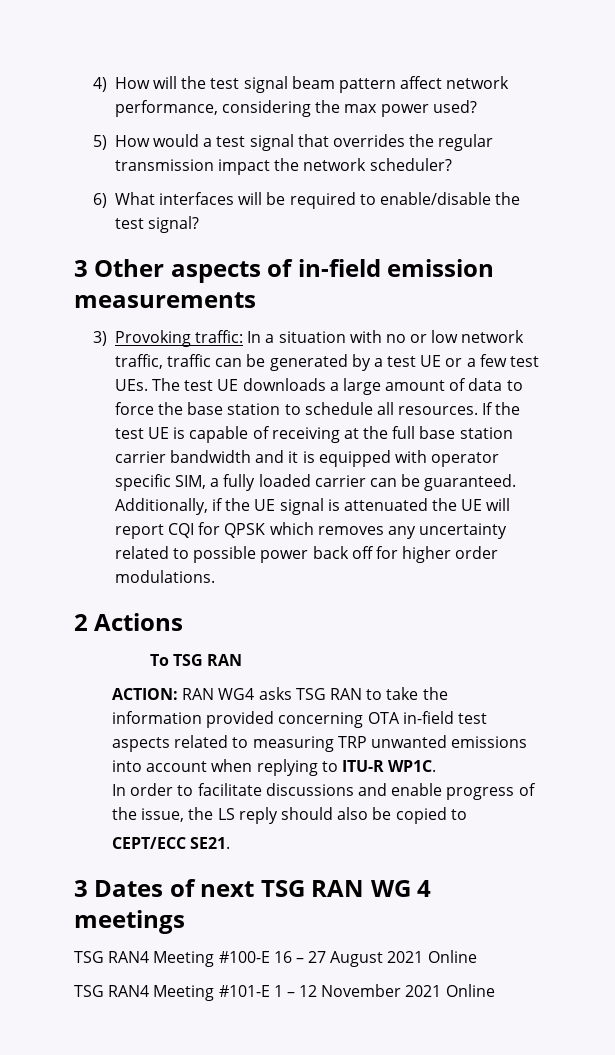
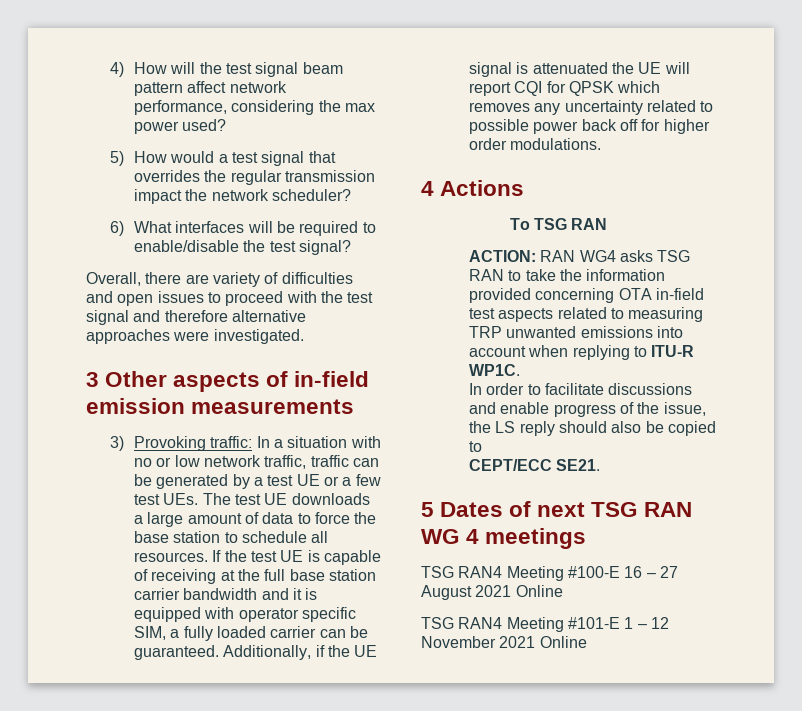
(199, 224) none -> [86,272,353,287] [86,291,374,306] [86,310,306,325] [86,329,304,344] // Overall, there are variety of difficulties and open issues to proceed with the test signal and therefore alternative approaches were investigated.
[74,614,88,631] 2 -> [421,181,434,196] 4
[74,880,88,897] 3 -> [421,502,434,517] 5

